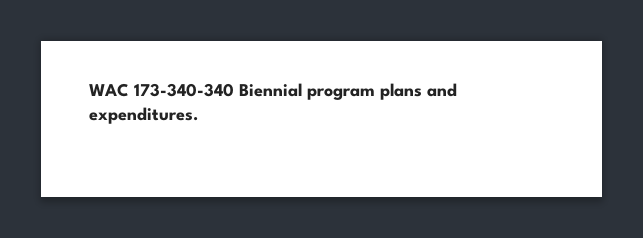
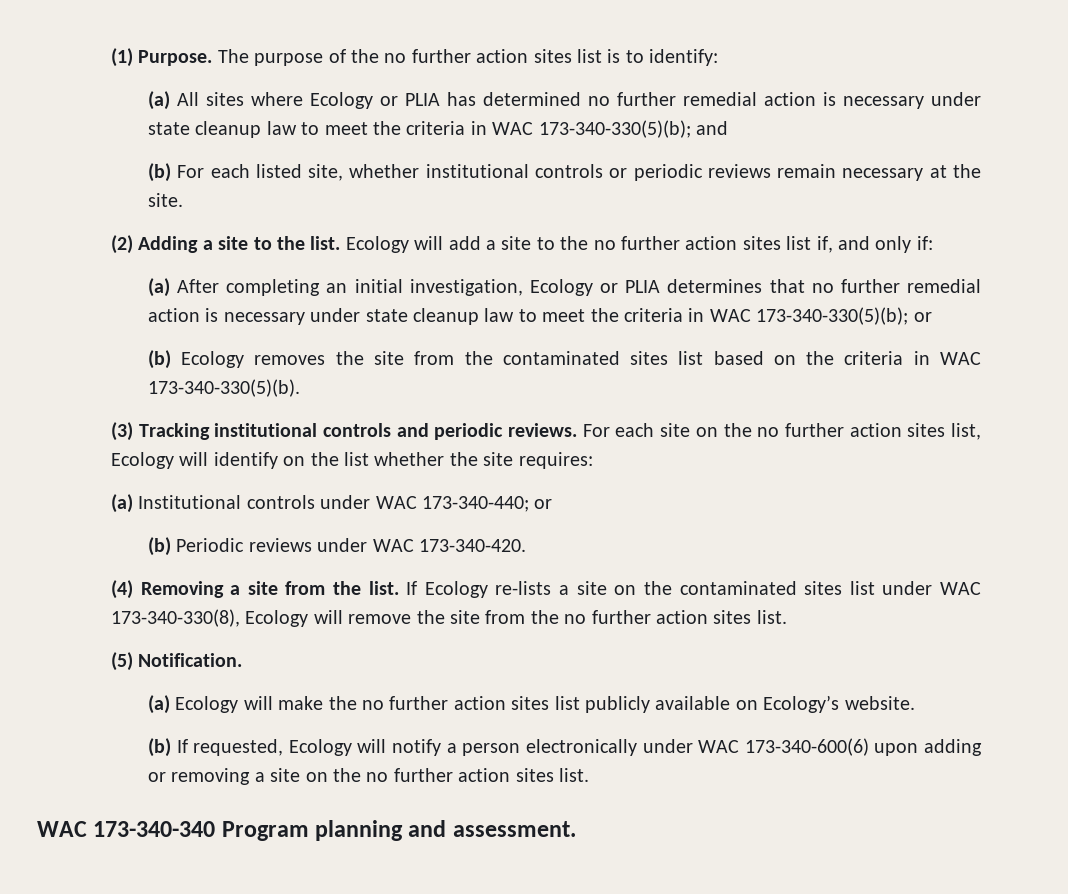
[89,83,457,100] [89,107,198,124] WAC 173-340-340 Biennial program plans and expenditures. -> [110,48,719,67] [147,91,981,110] [147,120,728,138] [147,163,981,182] [147,193,183,207] [110,235,933,254] [147,278,981,297] [147,307,932,325] [147,350,981,369] [147,379,300,397] [110,422,982,441] [110,452,593,469] [110,494,553,513] [147,537,526,556] [110,580,981,599] [110,609,787,627] [110,652,243,671] [147,695,915,714] [147,738,982,757] [147,768,589,785] [37,820,576,841] (1) Purpose. The purpose of the no further action sites list is to identify: // (a) All sites where Ecology or PLIA has determined no further remedial action is necessary under state cleanup law to meet the criteria in WAC 173-340-330(5)(b); and // (b) For each listed site, whether institutional controls or periodic reviews remain necessary at the site. // (2) Adding a site to the list. Ecology will add a site to the no further action sites list if, and only if: // (a) After completing an initial investigation, Ecology or PLIA determines that no further remedial action is necessary under state cleanup law to meet the criteria in WAC 173-340-330(5)(b); or // (b) Ecology removes the site from the contaminated sites list based on the criteria in WAC 173-340-330(5)(b). // (3) Tracking institutional controls and periodic reviews. For each site on the no further action sites list, Ecology will identify on the list whether the site requires: // (a) Institutional controls under WAC 173-340-440; or // (b) Periodic reviews under WAC 173-340-420. // (4) Removing a site from the list. If Ecology re-lists a site on the contaminated sites list under WAC 173-340-330(8), Ecology will remove the site from the no further action sites list. // (5) Notification. // (a) Ecology will make the no further action sites list publicly available on Ecology’s website. // (b) If requested, Ecology will notify a person electronically under WAC 173-340-600(6) upon adding or removing a site on the no further action sites list. // WAC 173-340-340 Program planning and assessment.

